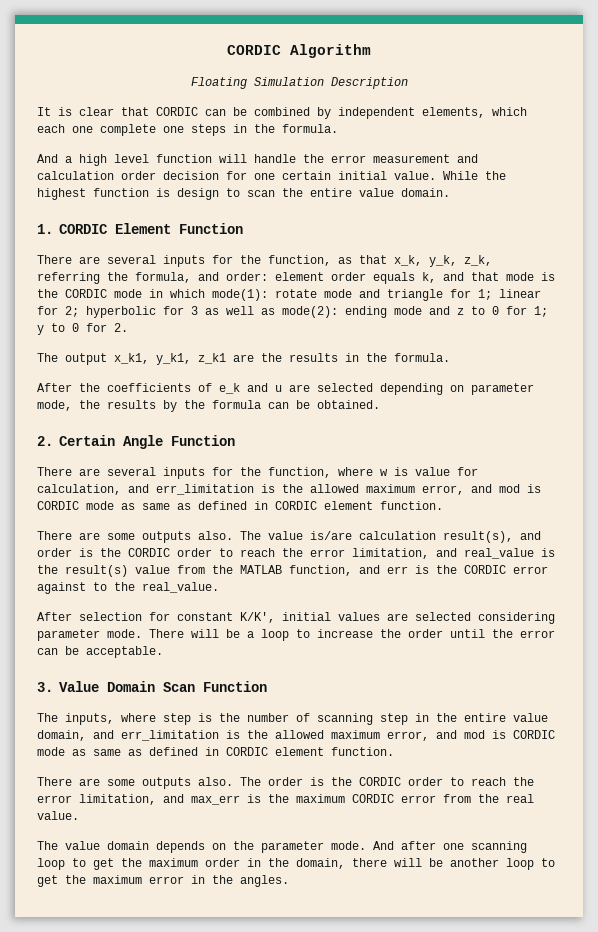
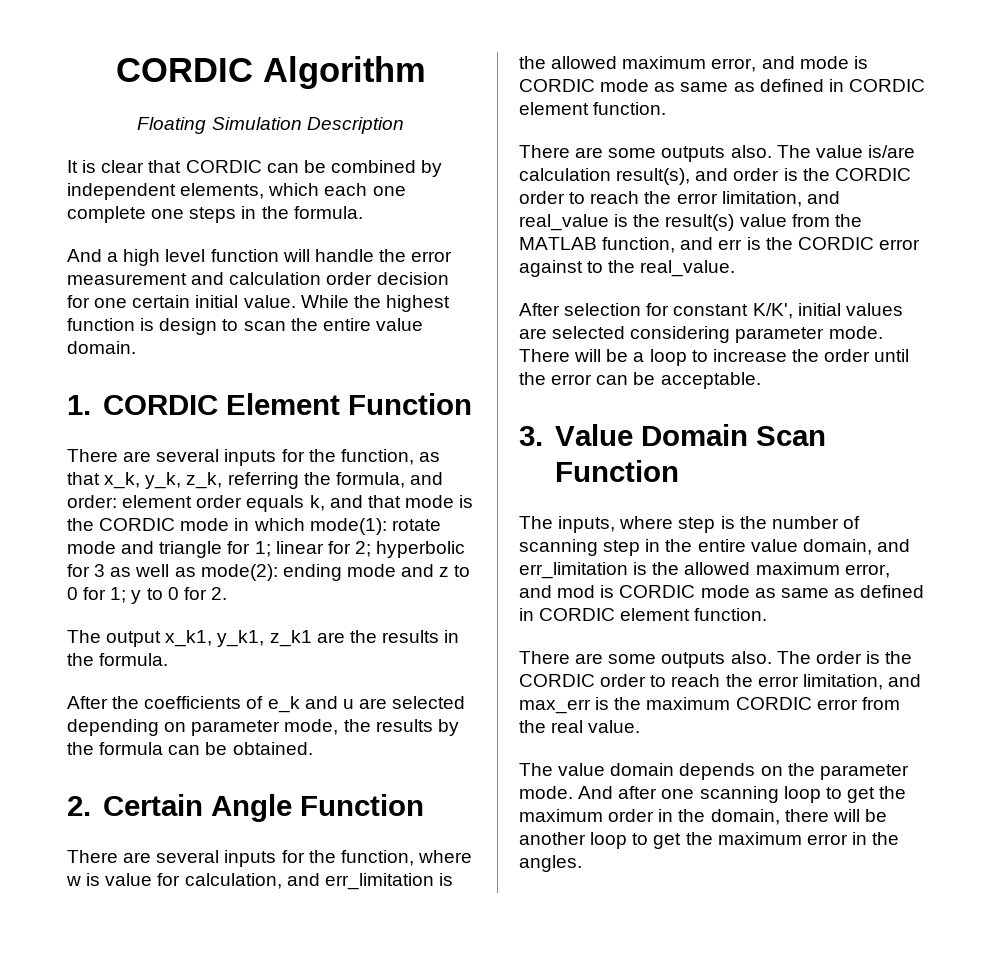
[499,484,520,493] mod -> [799,56,849,69] mode

